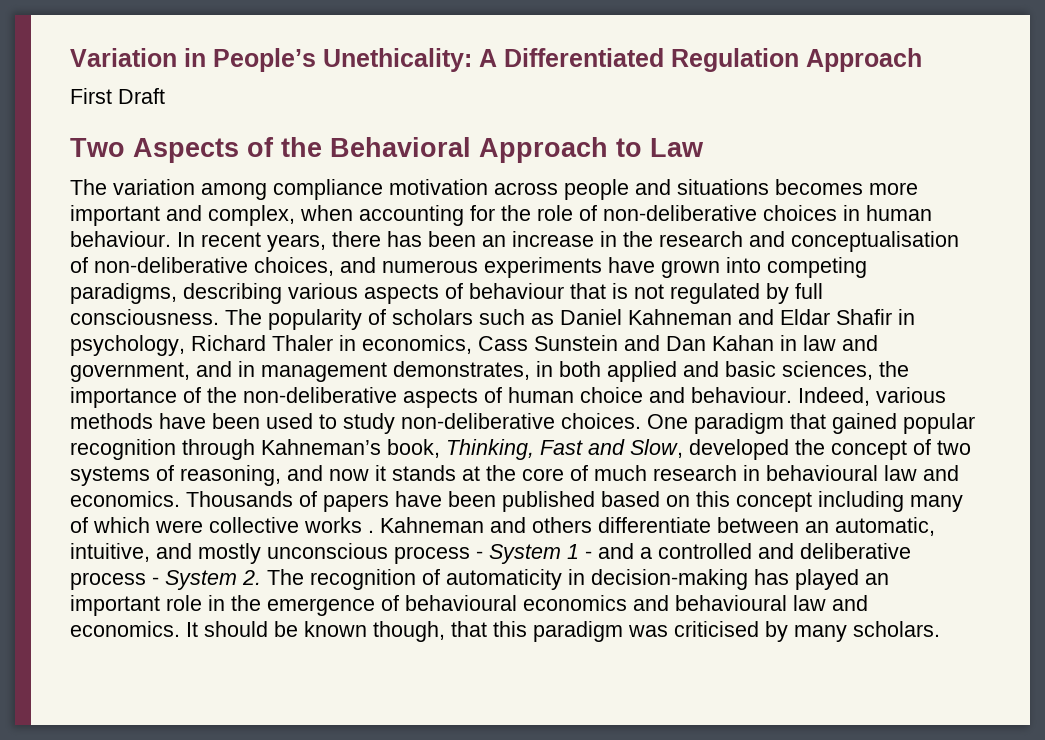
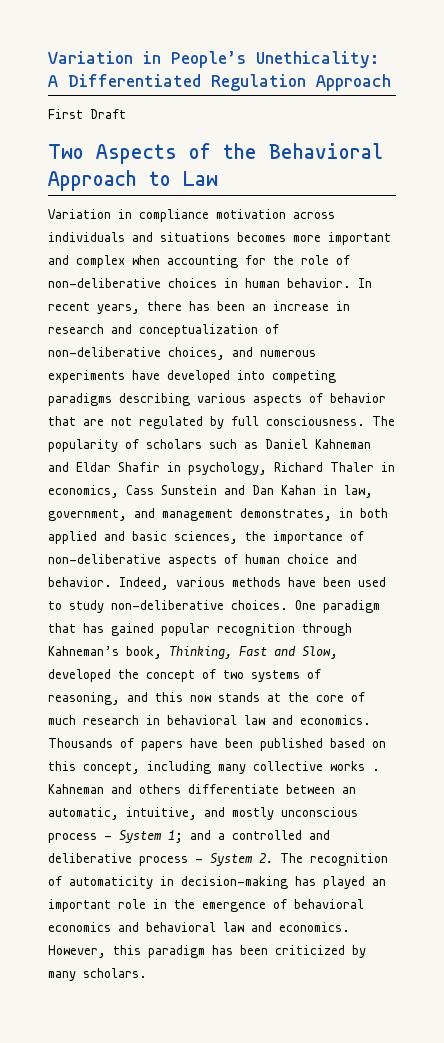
[70,179,267,200] The variation among -> [48,209,132,219] Variation in
[564,179,629,200] people -> [48,232,125,242] individuals
[208,205,295,226] complex, -> [76,255,125,268] complex
[70,231,171,247] behaviour. -> [287,278,351,288] behavior.
[623,231,653,247] the -> (350, 306) none
[791,231,959,252] conceptualisation -> [139,324,258,337] conceptualization
[661,260,720,278] grown -> [167,370,230,383] developed
[70,283,177,304] paradigms, -> [48,393,112,406] paradigms
[469,283,628,299] behaviour that is -> [330,393,386,403] [48,416,104,426] behavior that are
[803,335,878,351] law and -> [344,485,373,498] law,
[238,361,255,377] in -> (155, 513) none
[207,387,237,403] the -> (364, 536) none
[691,387,792,403] behaviour. -> [48,577,112,587] behavior.
(826, 421) none -> [83,623,104,633] has
[329,465,386,481] now it -> [155,692,211,702] this now
[766,465,878,481] behavioural -> [167,715,237,725] behavioral
[736,492,812,512] concept -> [83,762,140,774] concept,
[70,517,203,533] of which were -> (246, 769) none
[567,544,592,559] 1 - -> [168,830,183,843] 1;
[405,595,517,611] behavioural -> [294,899,364,909] behavioral
[675,595,868,611] [70,621,759,642] behavioural law and economics. It should be known though, that this paradigm was criticised -> [146,922,350,932] [48,945,345,958] behavioral law and economics. However, this paradigm has been criticized

